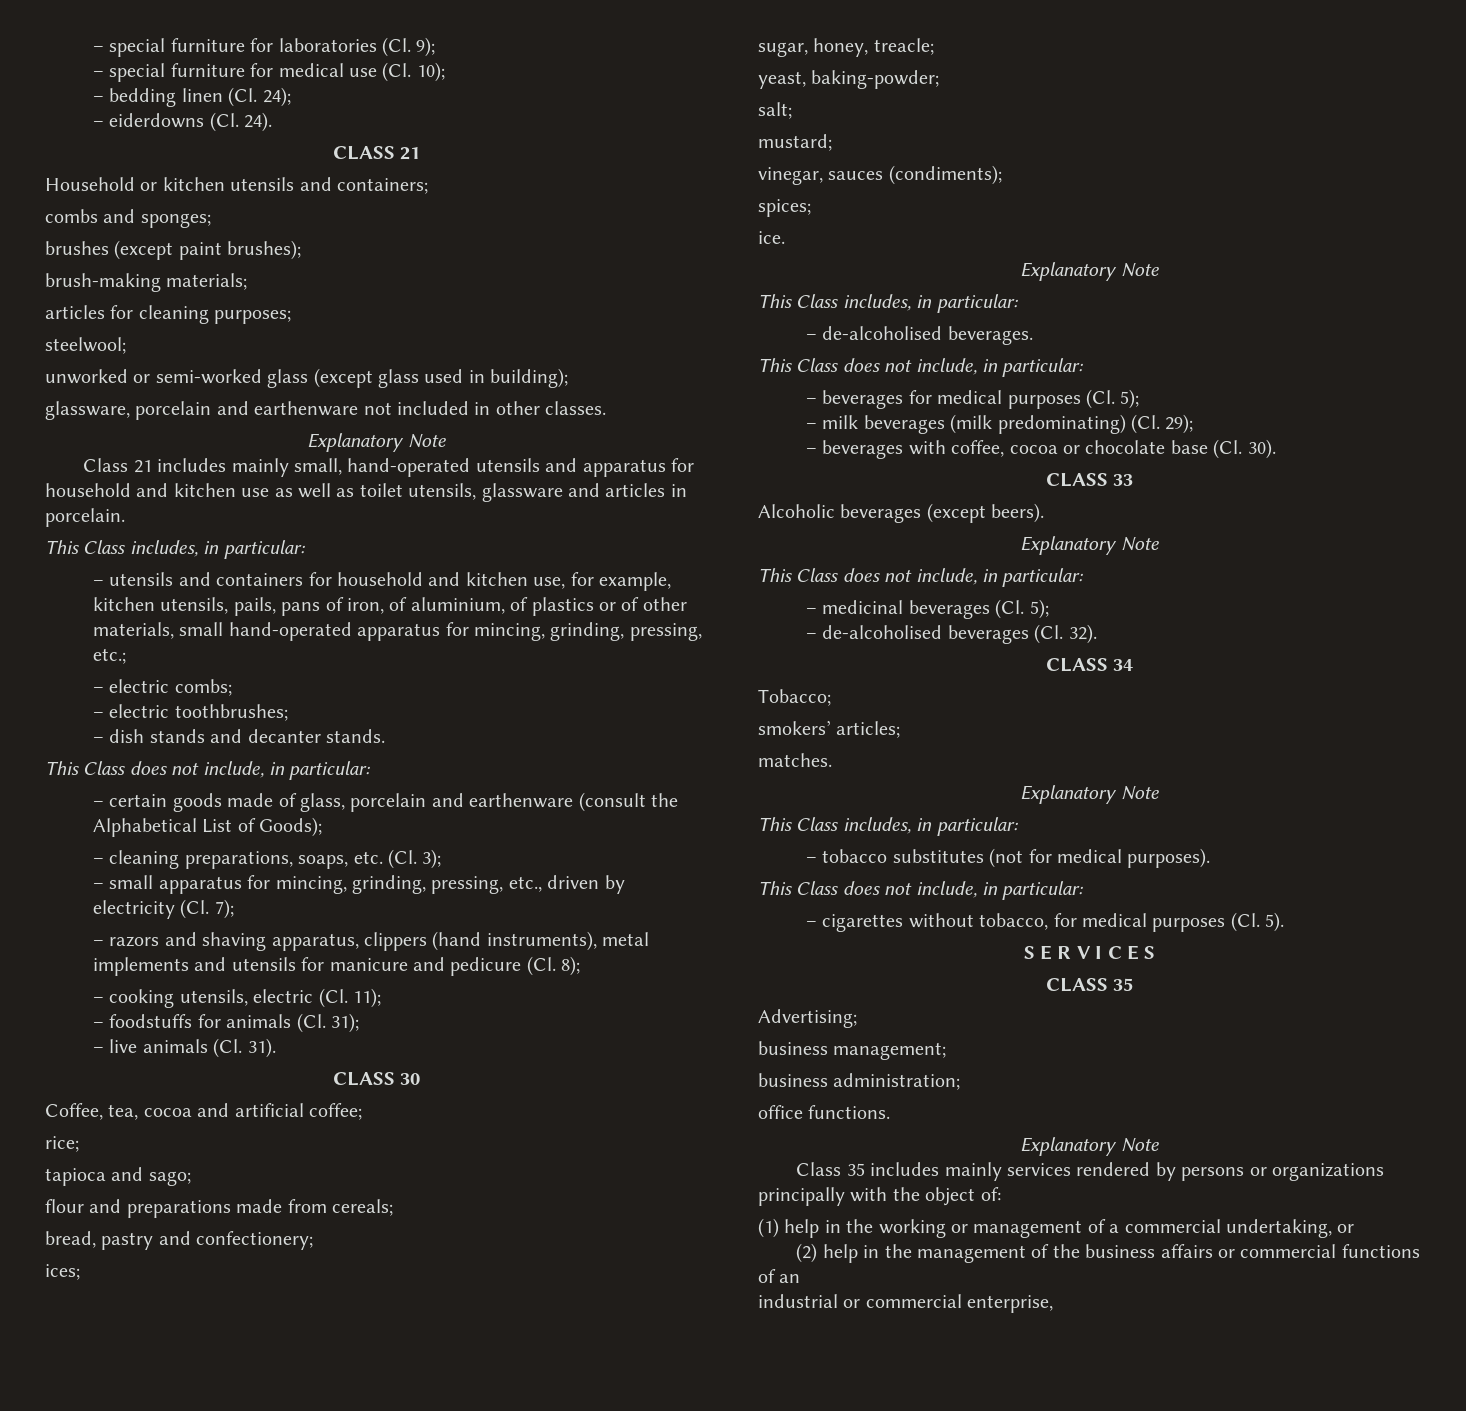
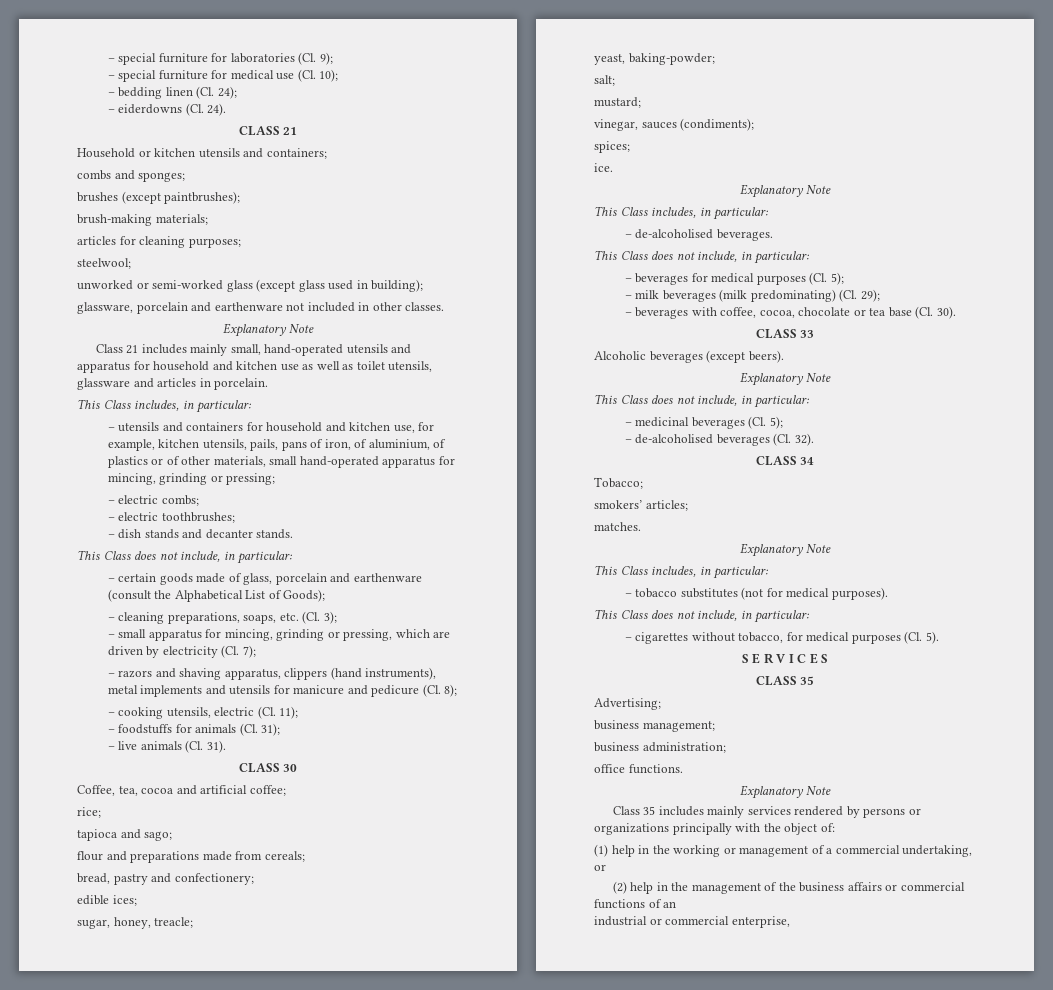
[178,240,302,260] paint brushes); -> [164,191,241,204] paintbrushes);
[550,622,702,641] [92,648,126,664] grinding, pressing, etc.; -> [159,473,276,485] grinding or pressing;
[351,875,542,894] grinding, pressing, etc., -> [276,629,451,641] grinding or pressing, which are
(314, 1240) none -> [77,895,109,905] edible
[1009,440,1166,454] cocoa or chocolate -> [759,307,886,318] cocoa, chocolate or tea

